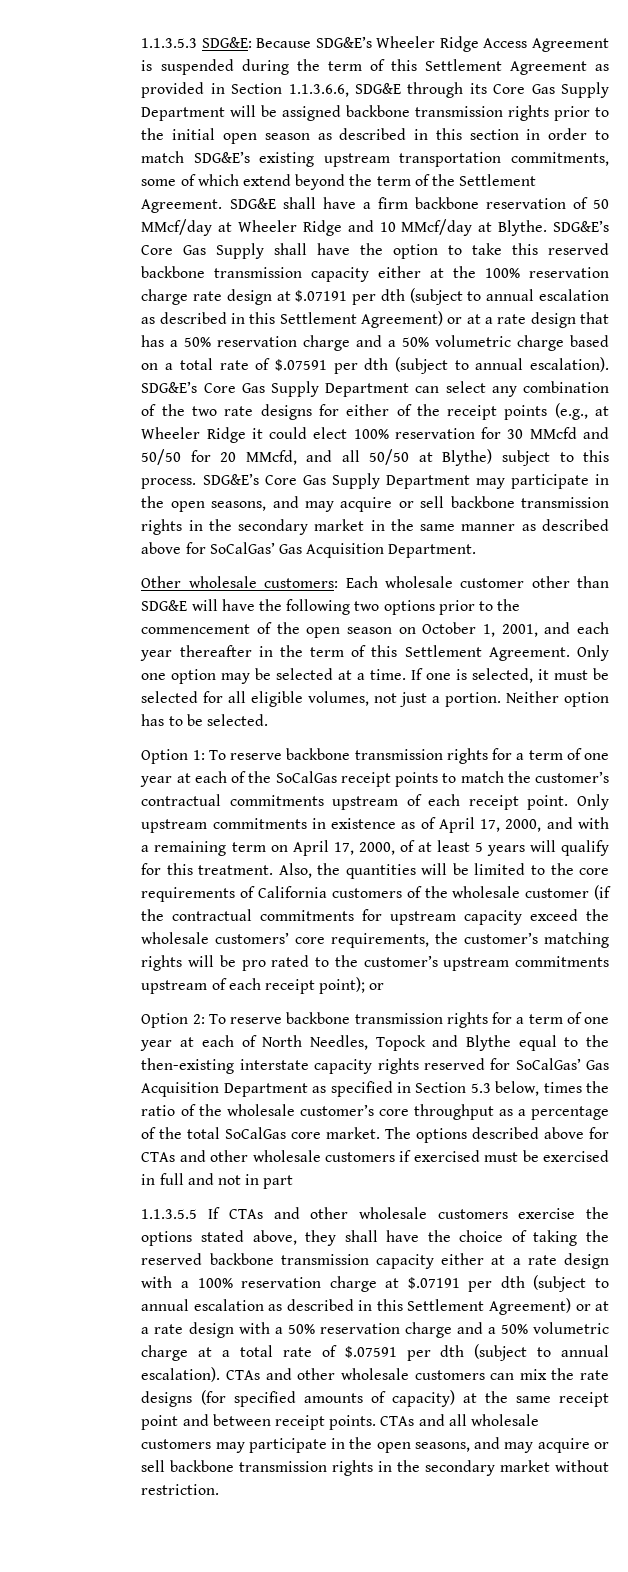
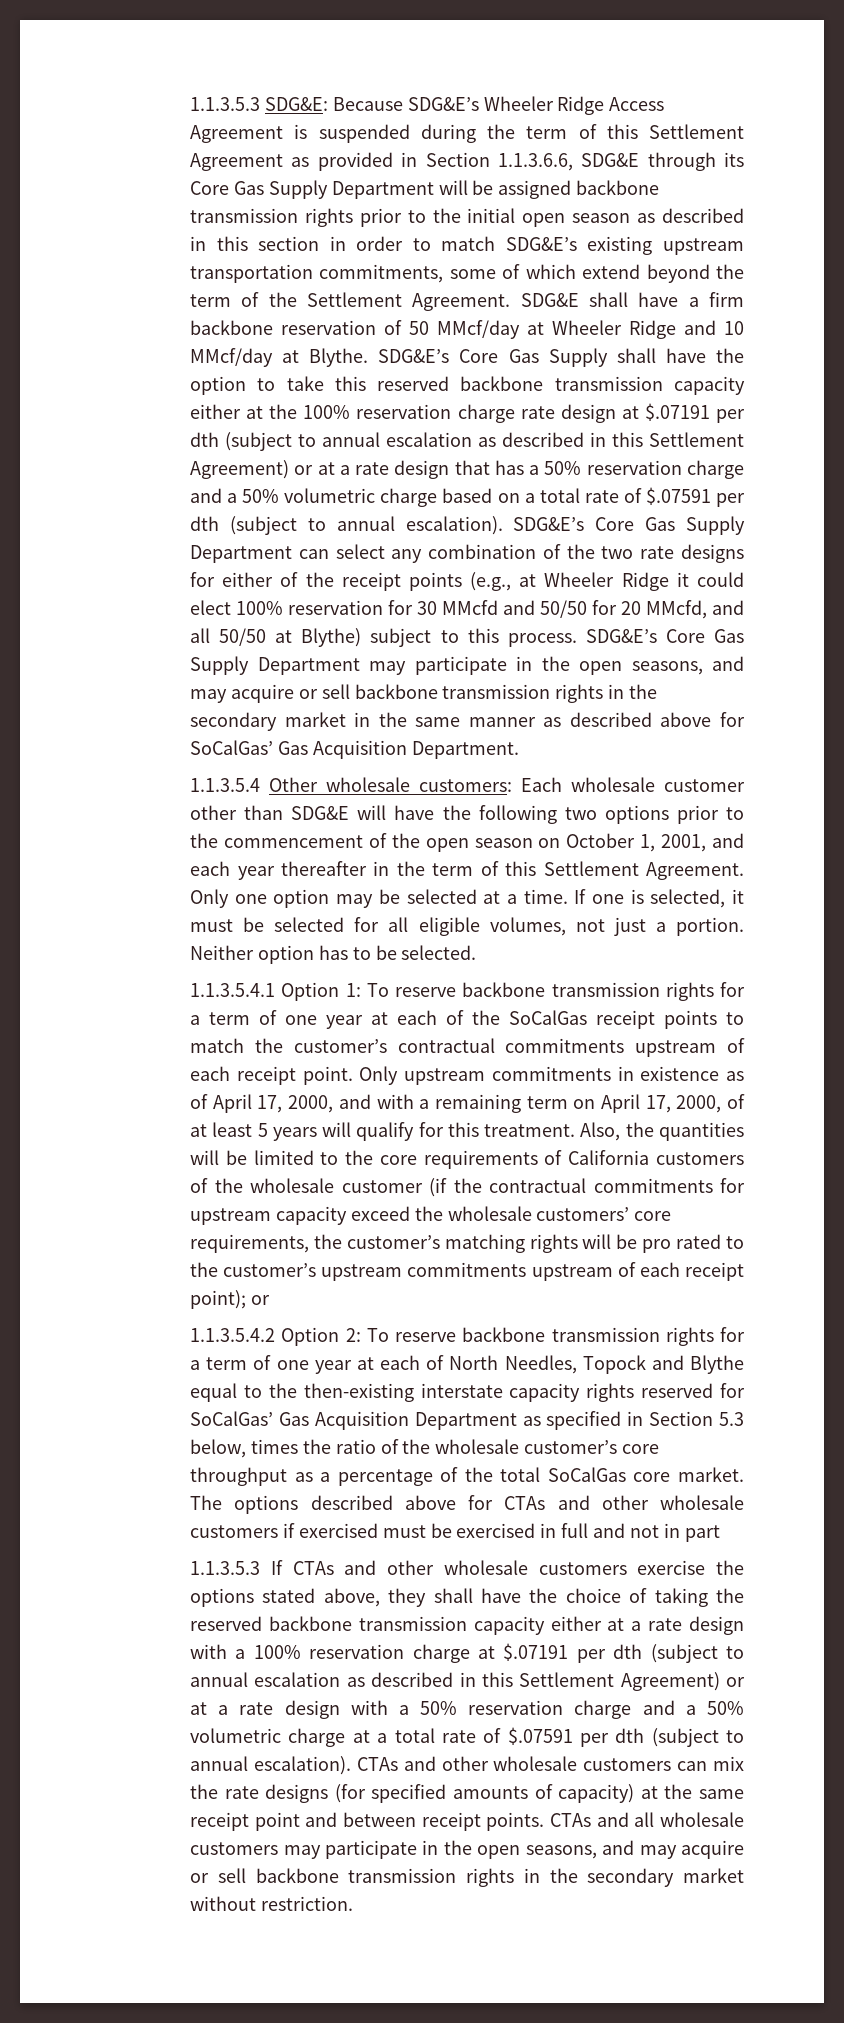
(477, 551) none -> [190,778,261,792] 1.1.3.5.4
(268, 720) none -> [190,983,276,997] 1.1.3.5.4.1
(385, 986) none -> [190,1328,276,1342] 1.1.3.5.4.2
[141,1209,198,1219] 1.1.3.5.5 -> [190,1561,261,1575] 1.1.3.5.3

